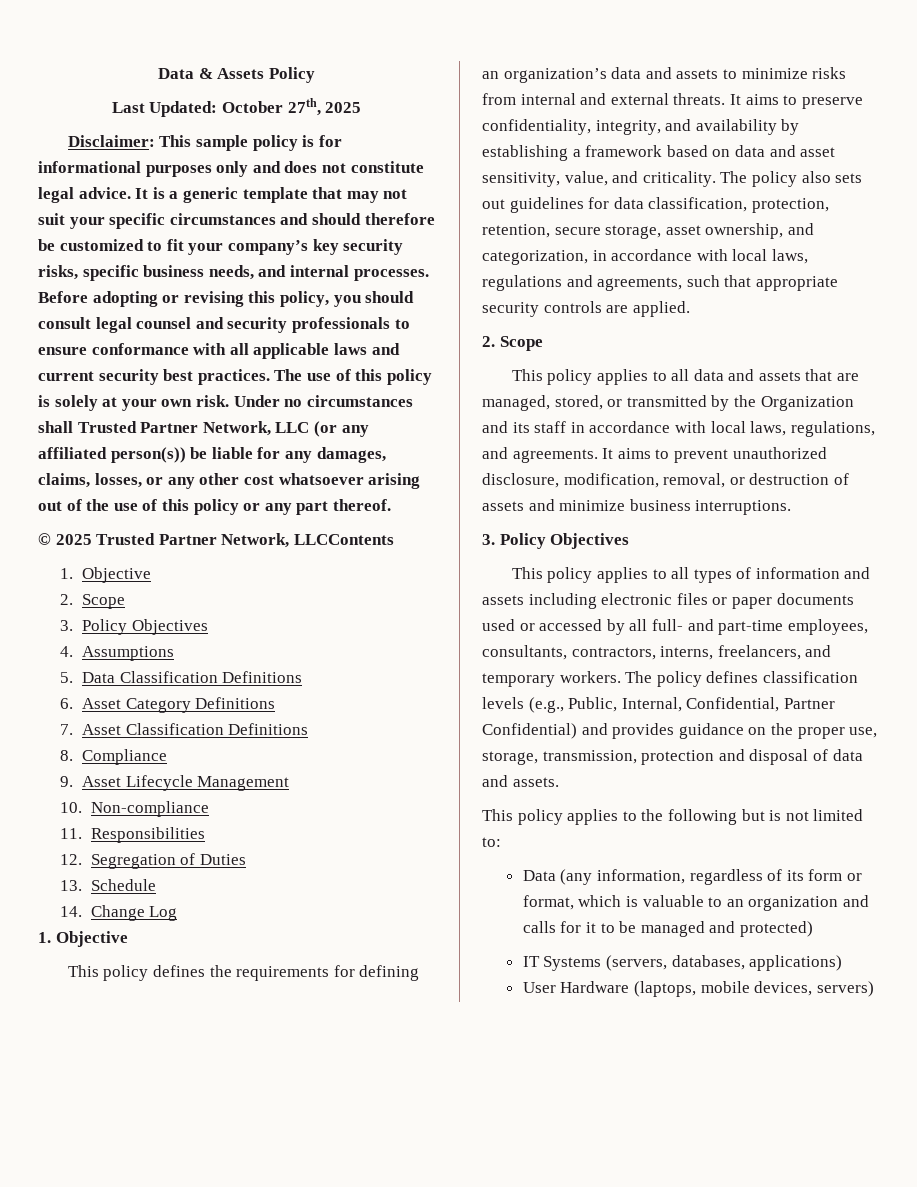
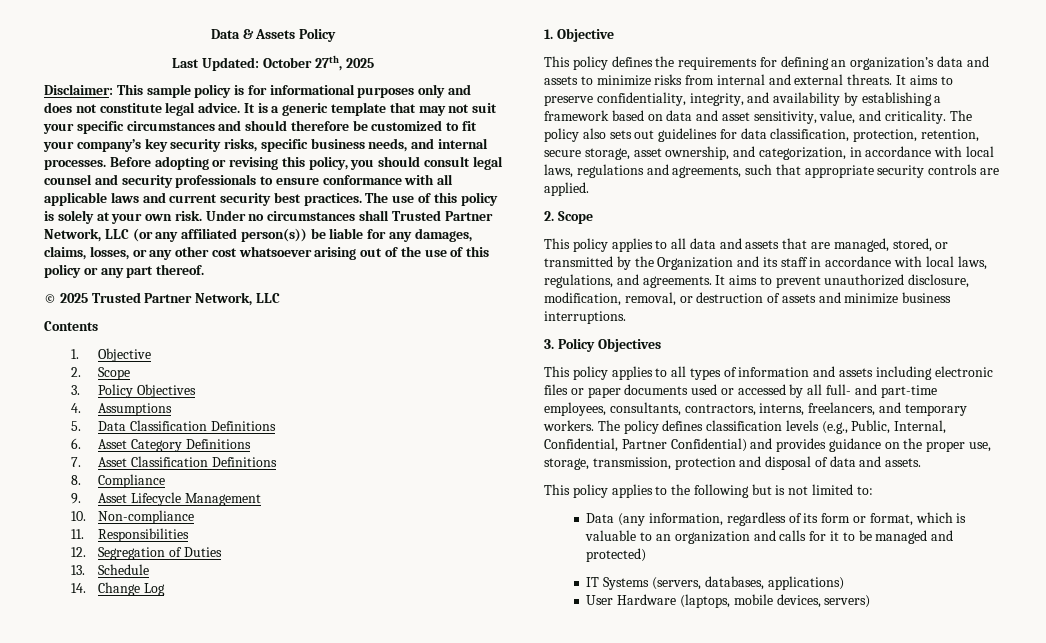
[293,534,394,545] LLCContents -> [255,293,280,303] [44,321,98,331] LLC // Contents

